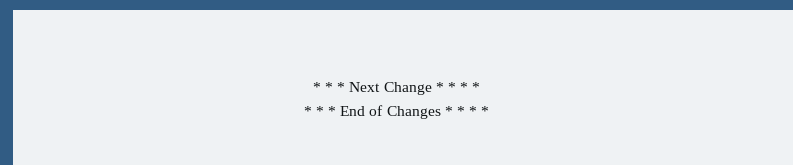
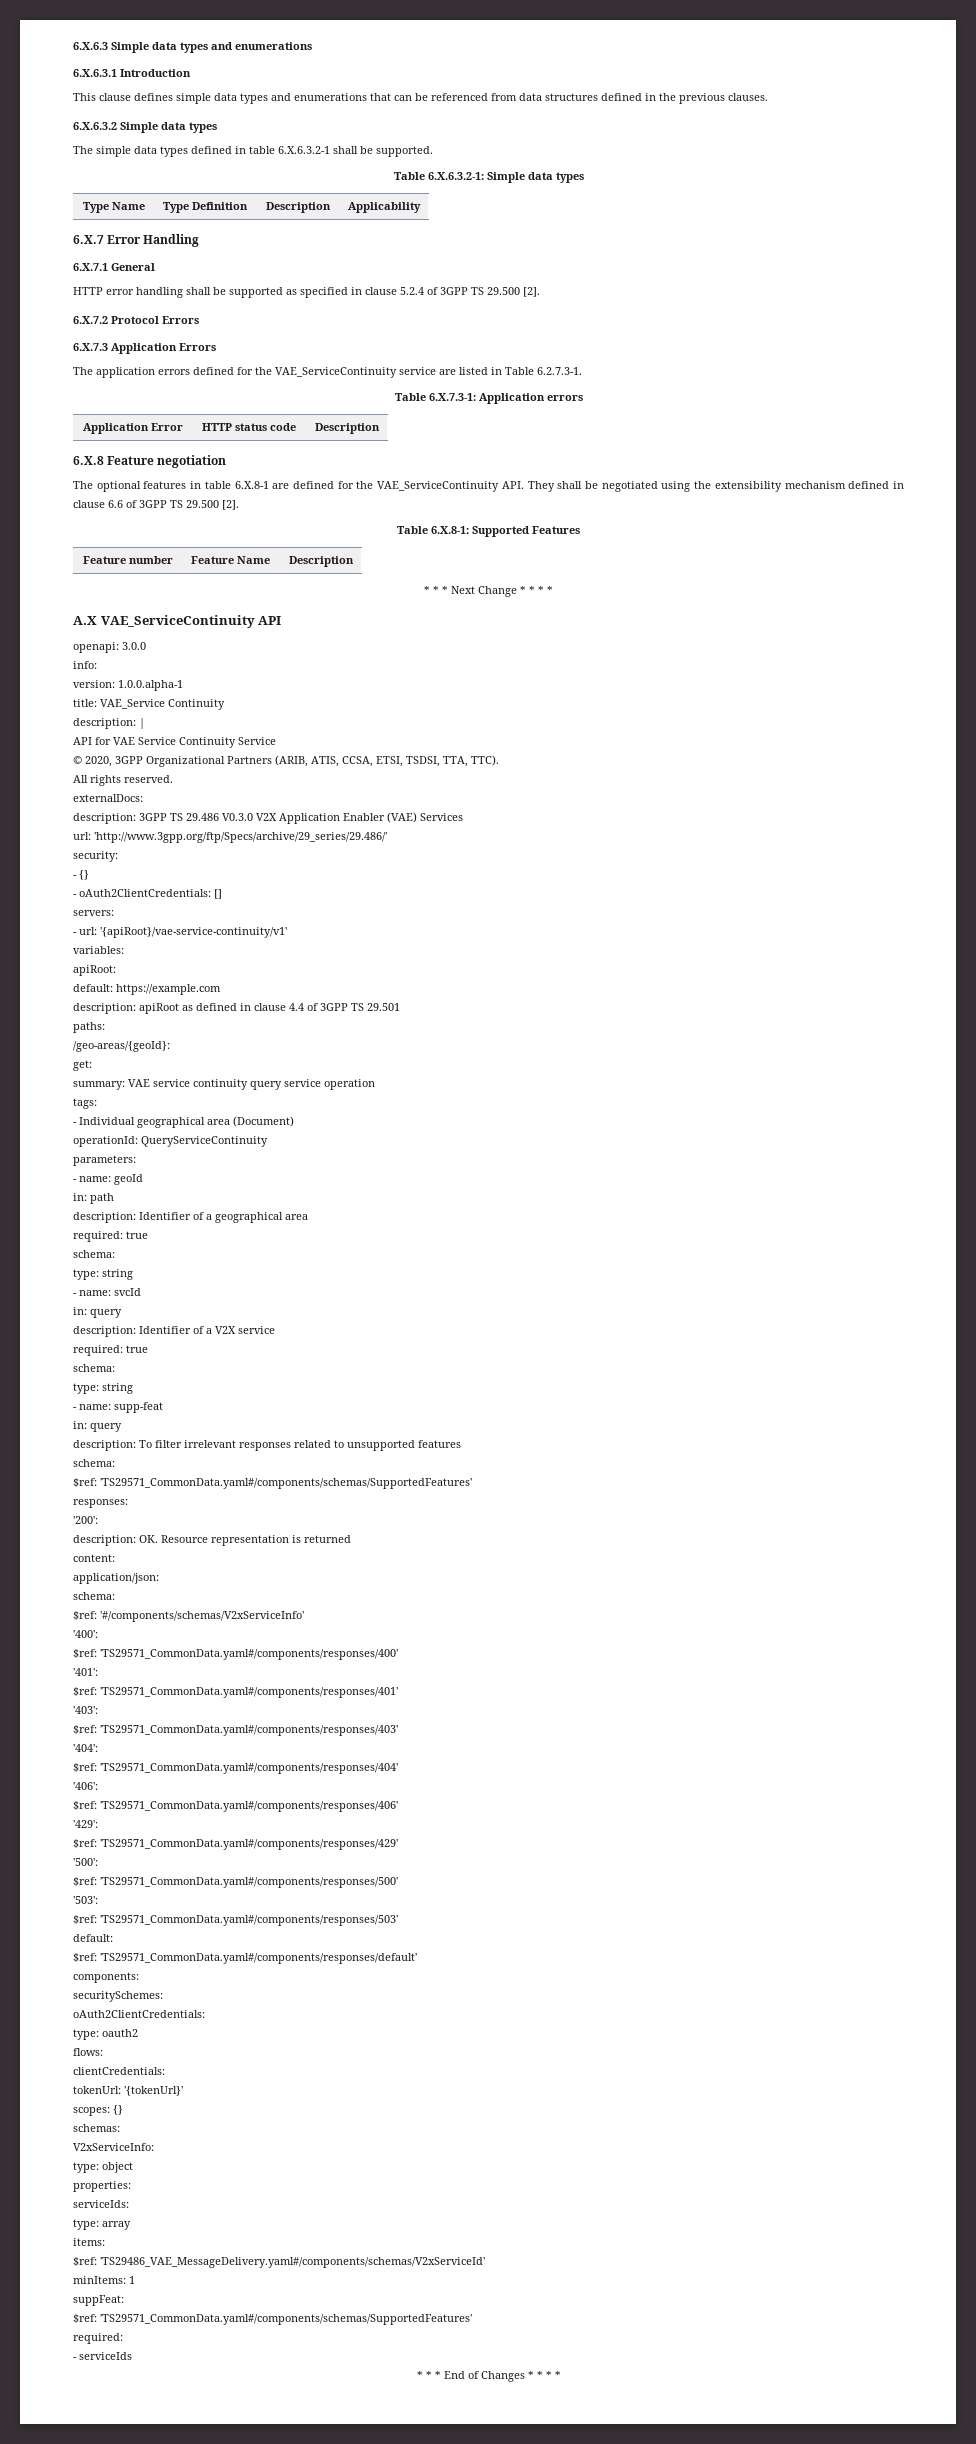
(312, 87) none -> [73,42,312,53] [73,69,191,77] [73,93,768,104] [73,122,217,133] [73,146,433,157] [393,172,584,183] [82,202,145,213] [163,202,248,213] [265,202,331,213] [347,202,421,213] [73,234,200,247] [73,263,155,271] [73,287,540,298] [73,316,199,324] [73,343,216,354] [73,367,582,378] [394,393,583,404] [82,423,183,434] [201,423,296,431] [314,423,380,434] [73,455,227,468] [73,481,904,492] [73,500,239,510] [397,526,580,537] [82,556,173,564] [191,556,270,564] [288,556,354,567] 6.X.6.3 Simple data types and enumerations // 6.X.6.3.1 Introduction // This clause defines simple data types and enumerations that can be referenced from data structures defined in the previous clauses. // 6.X.6.3.2 Simple data types // The simple data types defined in table 6.X.6.3.2-1 shall be supported. // Table 6.X.6.3.2-1: Simple data types // Type Name | Type Definition | Description | Applicability // 6.X.7 Error Handling // 6.X.7.1 General // HTTP error handling shall be supported as specified in clause 5.2.4 of 3GPP TS 29.500 [2]. // 6.X.7.2 Protocol Errors // 6.X.7.3 Application Errors // The application errors defined for the VAE_ServiceContinuity service are listed in Table 6.2.7.3-1. // Table 6.X.7.3-1: Application errors // Application Error | HTTP status code | Description // 6.X.8 Feature negotiation // The optional features in table 6.X.8-1 are defined for the VAE_ServiceContinuity API. They shall be negotiated using the extensibility mechanism defined in clause 6.6 of 3GPP TS 29.500 [2]. // Table 6.X.8-1: Supported Features // Feature number | Feature Name | Description //
(481, 87) none -> [73,615,282,628] [73,642,146,653] [73,661,97,669] [73,680,183,691] [73,699,225,710] [73,718,145,729] [73,737,276,748] [73,755,499,767] [73,775,173,786] [73,794,143,802] [73,812,463,824] [73,832,387,843] [73,851,118,862] [73,870,89,880] [73,889,222,899] [73,910,114,916] [73,927,287,938] [73,946,124,954] [73,965,116,976] [73,984,221,995] [73,1003,400,1014] [73,1022,105,1033] [73,1041,170,1052] [73,1060,92,1071] [73,1079,375,1090] [73,1098,97,1109] [73,1116,294,1128] [73,1136,268,1147] [73,1155,136,1166] [73,1174,143,1185] [73,1193,114,1204] [73,1212,308,1223] [73,1231,148,1242] [73,1250,115,1258] [73,1269,133,1280] [73,1288,141,1296] [73,1307,122,1318] [73,1326,275,1337] [73,1345,148,1356] [73,1364,115,1372] [73,1383,133,1394] [73,1402,163,1413] [73,1421,122,1432] [73,1440,461,1451] [73,1459,115,1467] [73,1478,472,1489] [73,1499,128,1508] [73,1516,98,1524] [73,1535,351,1546] [73,1554,115,1562] [73,1573,159,1584] [73,1592,115,1600] [73,1611,304,1622] [73,1630,98,1638] [73,1649,398,1660] [73,1668,98,1676] [73,1687,398,1698] [73,1706,98,1714] [73,1725,398,1736] [73,1744,98,1752] [73,1763,398,1774] [73,1782,98,1790] [73,1801,398,1812] [73,1820,98,1828] [73,1839,398,1850] [73,1858,98,1866] [73,1877,398,1888] [73,1896,98,1904] [73,1915,398,1926] [73,1934,113,1942] [73,1953,417,1964] [73,1972,139,1983] [73,1991,163,2002] [73,2010,205,2018] [73,2029,138,2040] [73,2048,103,2056] [73,2067,165,2075] [73,2086,183,2096] [73,2105,123,2116] [73,2124,120,2132] [73,2143,154,2151] [73,2162,133,2173] [73,2181,131,2192] [73,2200,129,2208] [73,2219,131,2230] [73,2238,105,2246] [73,2257,485,2268] [73,2276,135,2284] [73,2295,124,2306] [73,2314,472,2325] [73,2333,123,2344] [73,2352,132,2360] // A.X VAE_ServiceContinuity API // openapi: 3.0.0 // info: // version: 1.0.0.alpha-1 // title: VAE_Service Continuity // description: | // API for VAE Service Continuity Service // © 2020, 3GPP Organizational Partners (ARIB, ATIS, CCSA, ETSI, TSDSI, TTA, TTC). // All rights reserved. // externalDocs: // description: 3GPP TS 29.486 V0.3.0 V2X Application Enabler (VAE) Services // url: 'http://www.3gpp.org/ftp/Specs/archive/29_series/29.486/' // security: // - {} // - oAuth2ClientCredentials: [] // servers: // - url: '{apiRoot}/vae-service-continuity/v1' // variables: // apiRoot: // default: https://example.com // description: apiRoot as defined in clause 4.4 of 3GPP TS 29.501 // paths: // /geo-areas/{geoId}: // get: // summary: VAE service continuity query service operation // tags: // - Individual geographical area (Document) // operationId: QueryServiceContinuity // parameters: // - name: geoId // in: path // description: Identifier of a geographical area // required: true // schema: // type: string // - name: svcId // in: query // description: Identifier of a V2X service // required: true // schema: // type: string // - name: supp-feat // in: query // description: To filter irrelevant responses related to unsupported features // schema: // $ref: 'TS29571_CommonData.yaml#/components/schemas/SupportedFeatures' // responses: // '200': // description: OK. Resource representation is returned // content: // application/json: // schema: // $ref: '#/components/schemas/V2xServiceInfo' // '400': // $ref: 'TS29571_CommonData.yaml#/components/responses/400' // '401': // $ref: 'TS29571_CommonData.yaml#/components/responses/401' // '403': // $ref: 'TS29571_CommonData.yaml#/components/responses/403' // '404': // $ref: 'TS29571_CommonData.yaml#/components/responses/404' // '406': // $ref: 'TS29571_CommonData.yaml#/components/responses/406' // '429': // $ref: 'TS29571_CommonData.yaml#/components/responses/429' // '500': // $ref: 'TS29571_CommonData.yaml#/components/responses/500' // '503': // $ref: 'TS29571_CommonData.yaml#/components/responses/503' // default: // $ref: 'TS29571_CommonData.yaml#/components/responses/default' // components: // securitySchemes: // oAuth2ClientCredentials: // type: oauth2 // flows: // clientCredentials: // tokenUrl: '{tokenUrl}' // scopes: {} // schemas: // V2xServiceInfo: // type: object // properties: // serviceIds: // type: array // items: // $ref: 'TS29486_VAE_MessageDelivery.yaml#/components/schemas/V2xServiceId' // minItems: 1 // suppFeat: // $ref: 'TS29571_CommonData.yaml#/components/schemas/SupportedFeatures' // required: // - serviceIds

